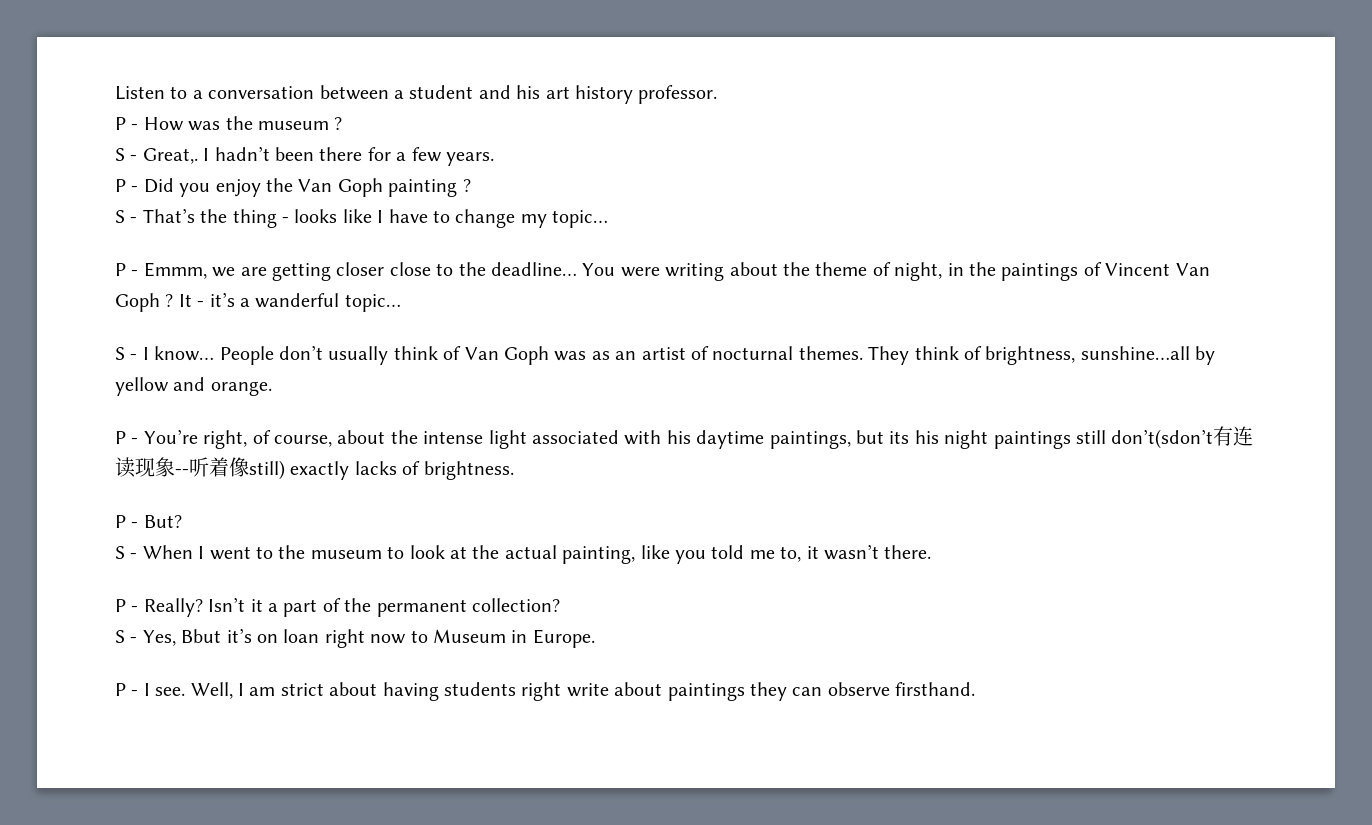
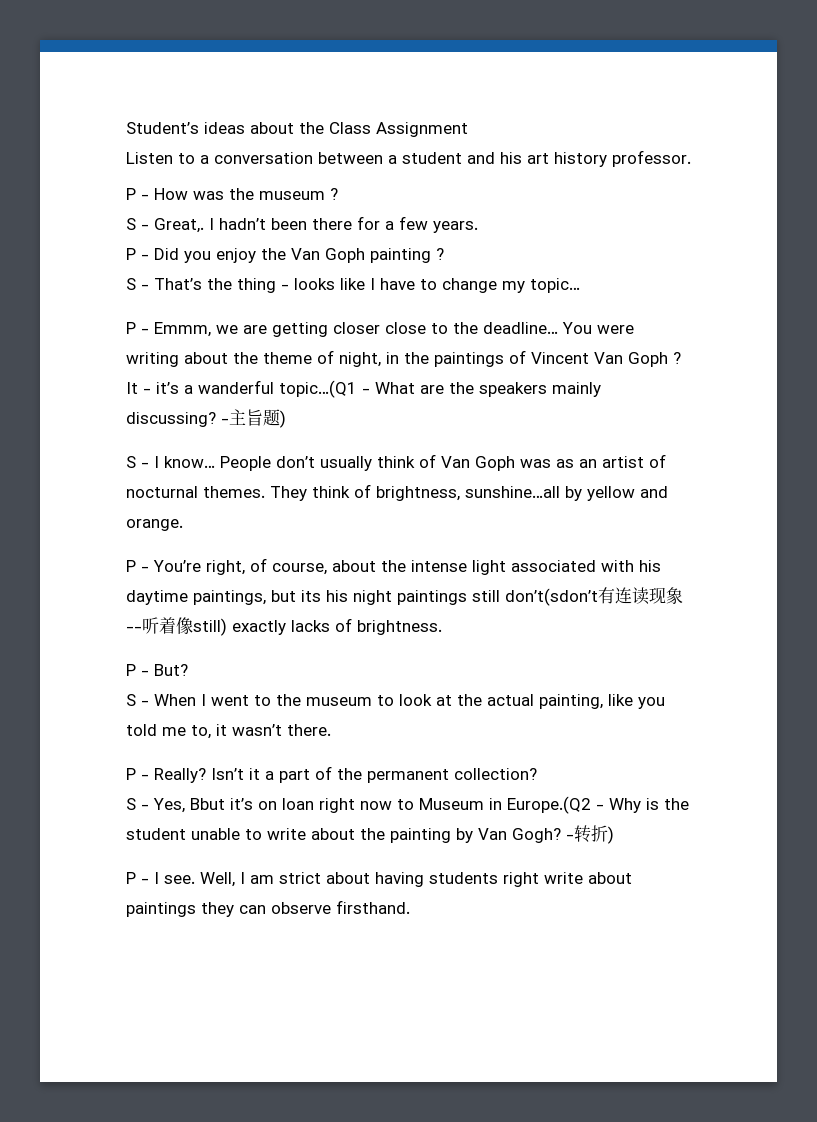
(115, 93) none -> [126,122,468,137] Student’s ideas about the Class Assignment //
[344,294,401,312] topic… -> [279,380,601,398] [126,409,286,428] topic…(Q1 - What are the speakers mainly discussing? -主旨题)
[532,629,595,648] Europe. -> [507,796,689,814] [126,825,614,844] Europe.(Q2 - Why is the student unable to write about the painting by Van Gogh? -转折)

